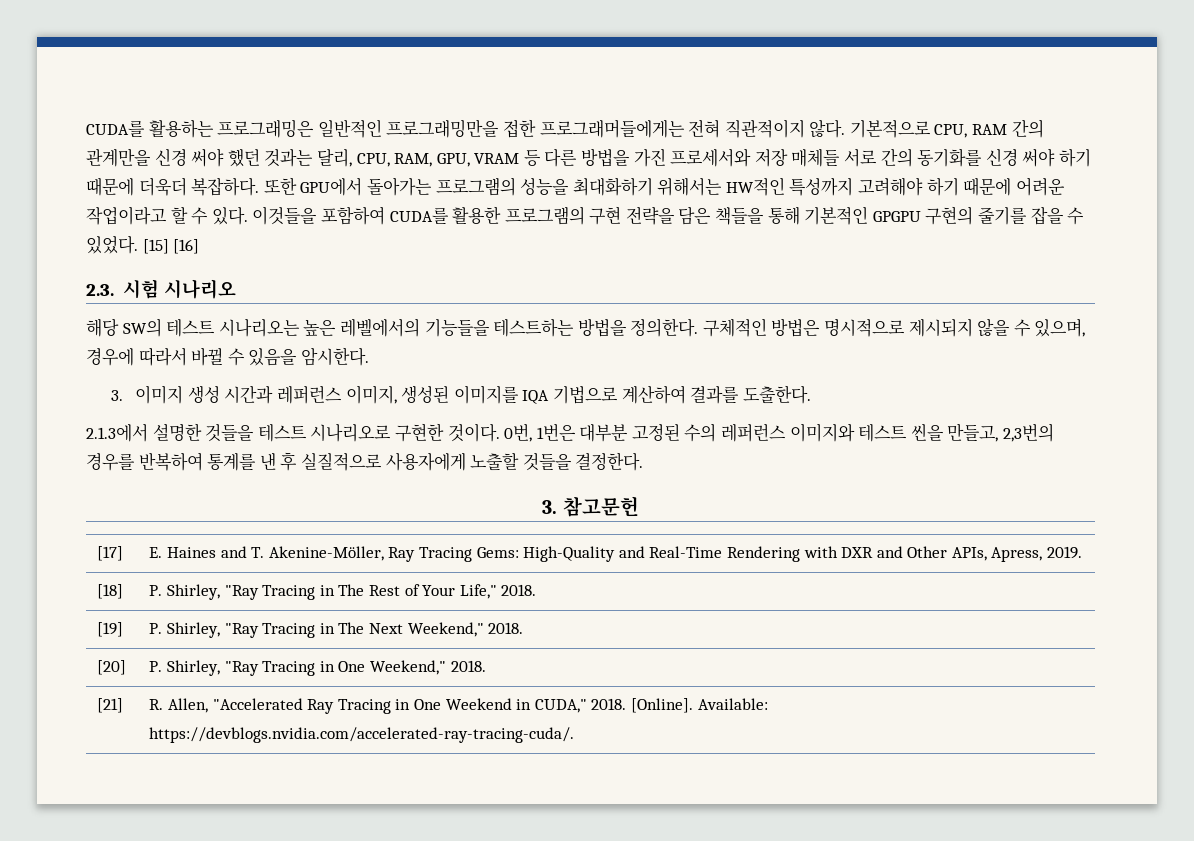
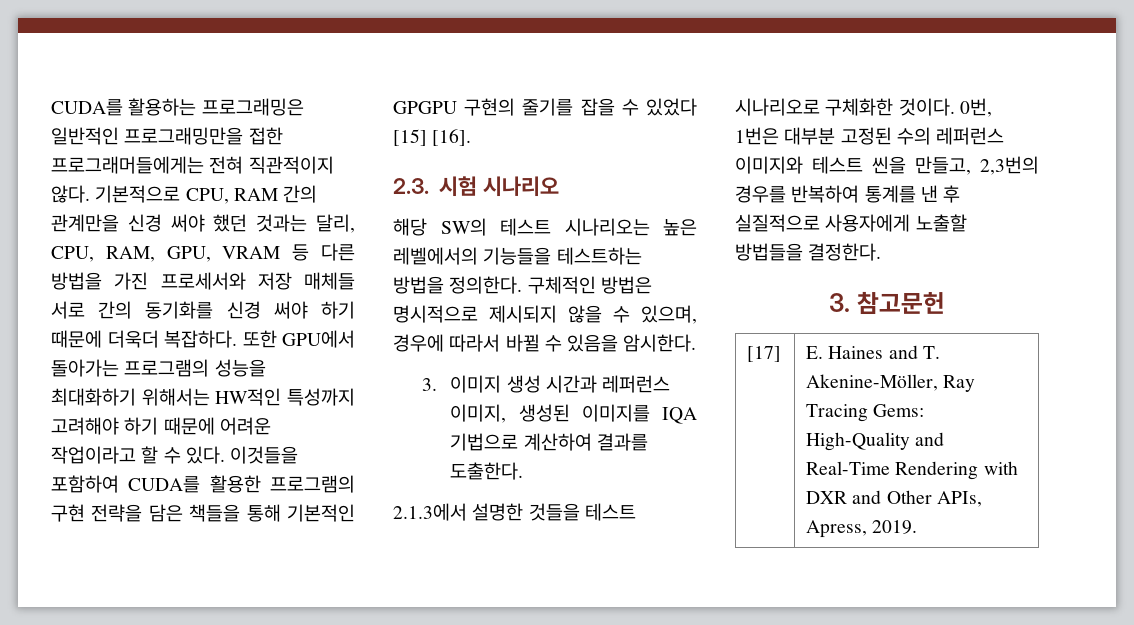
[86,236,200,254] 있었다. [15] [16] -> [646,98,697,116] [393,129,472,146] 있었다 [15] [16].
[394,423,444,442] 구현한 -> [825,98,894,116] 구체화한
[522,453,572,471] 것들을 -> [735,243,803,261] 방법들을
[97,584,124,599] [149,584,537,600] [97,622,124,637] [149,622,524,638] [97,660,127,675] [149,660,486,676] [97,698,124,713] [149,698,768,714] [149,727,575,743] // [18] | P. Shirley, "Ray Tracing in The Rest of Your Life," 2018. // [19] | P. Shirley, "Ray Tracing in The Next Weekend," 2018. // [20] | P. Shirley, "Ray Tracing in One Weekend," 2018. // [21] | R. Allen, "Accelerated Ray Tracing in One Weekend in CUDA," 2018. [Online]. Available: https://devblogs.nvidia.com/accelerated-ray-tracing-cuda/. -> (918, 527) none

